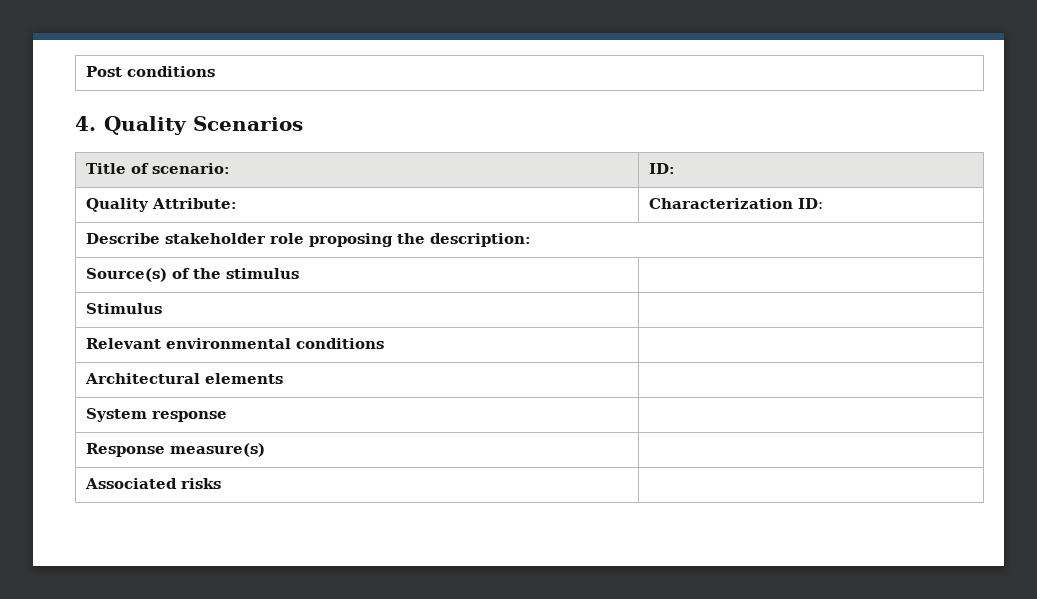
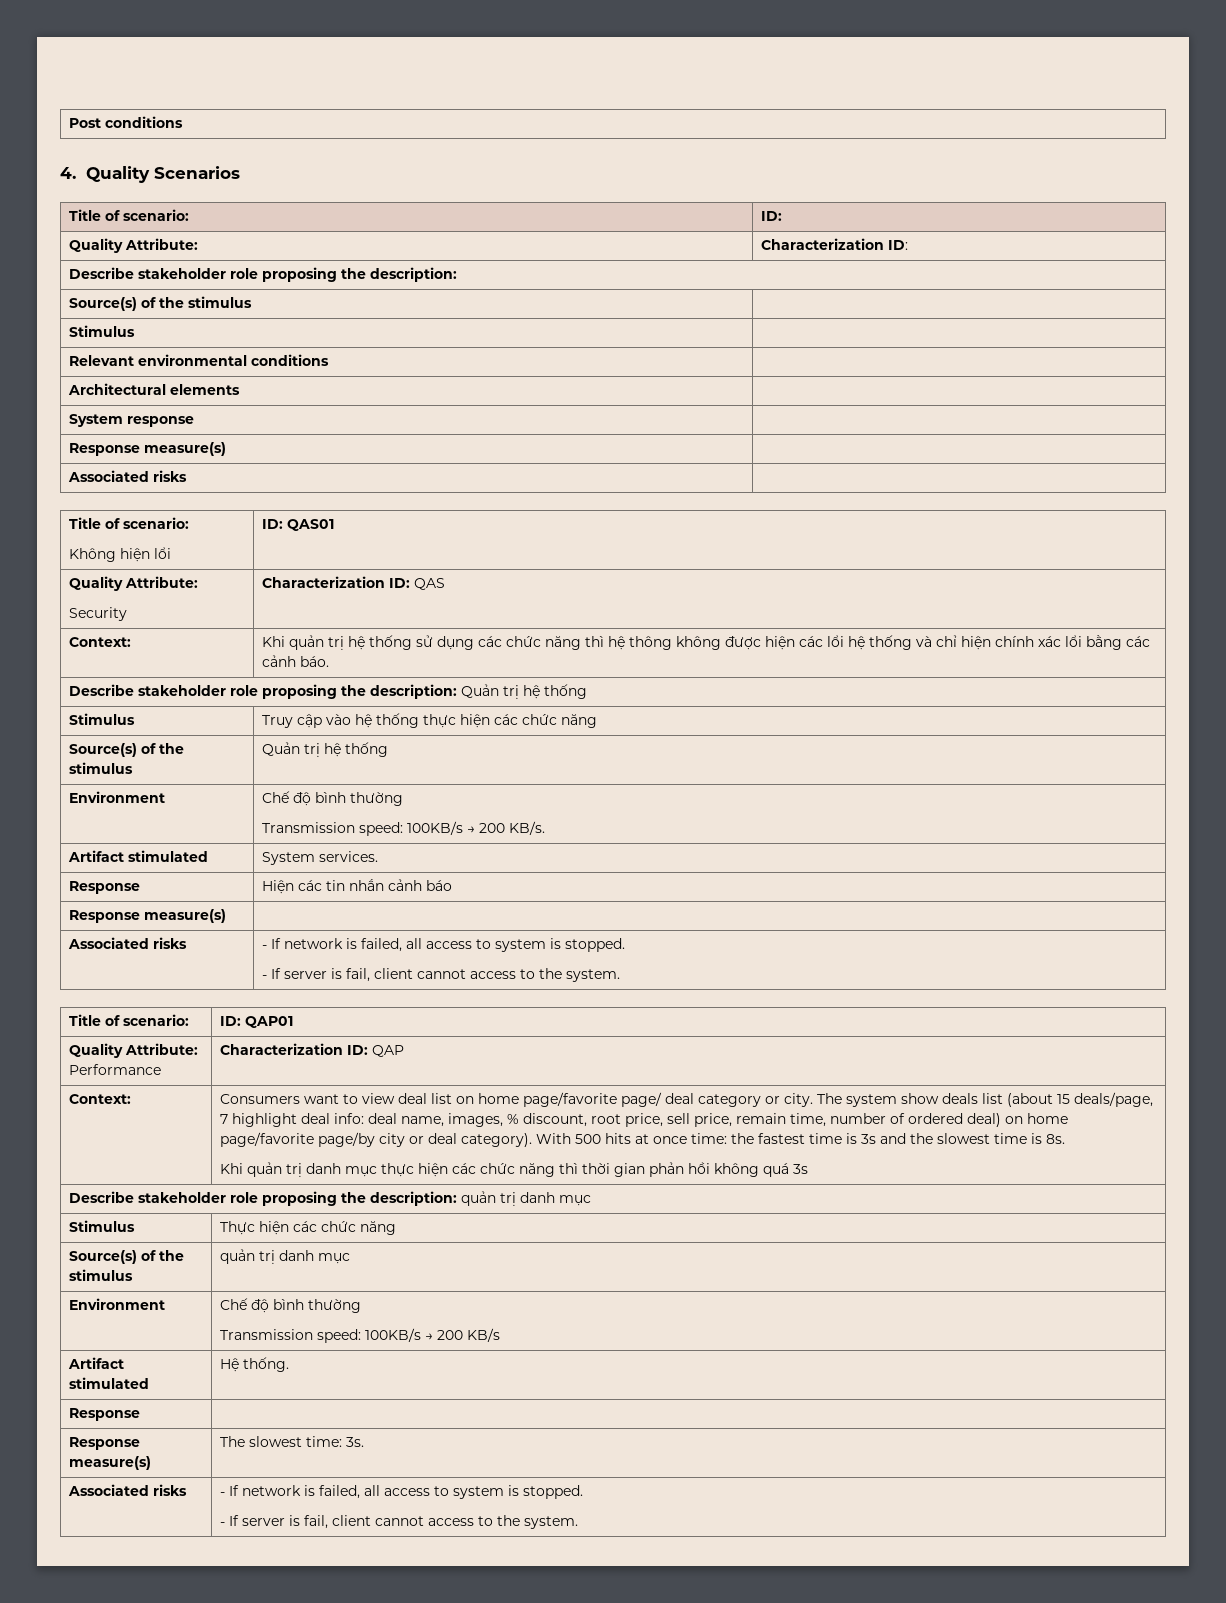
(221, 483) none -> [68,517,189,529] [68,547,171,562] [261,519,334,531] [68,576,198,591] [68,607,127,621] [261,576,445,590] [68,637,131,647] [261,635,1150,650] [261,655,329,667] [68,684,587,699] [68,713,135,725] [261,713,597,728] [68,743,184,757] [68,762,133,774] [261,742,388,757] [68,791,165,803] [261,791,403,806] [261,821,545,836] [67,850,208,862] [261,851,378,865] [68,881,140,894] [261,879,452,894] [68,909,226,923] [67,937,187,949] [261,938,625,952] [261,968,620,982] [68,1014,189,1026] [219,1016,293,1028] [68,1043,198,1058] [68,1064,161,1075] [219,1043,404,1057] [68,1094,131,1104] [219,1092,1153,1107] [219,1113,1068,1127] [219,1132,1065,1147] [219,1162,808,1177] [68,1191,591,1206] [68,1220,135,1232] [219,1221,396,1235] [68,1250,184,1264] [68,1269,133,1281] [219,1249,350,1264] [68,1298,165,1310] [219,1298,361,1313] [219,1328,500,1343] [67,1357,124,1369] [68,1377,149,1389] [219,1357,289,1372] [68,1408,140,1421] [68,1437,140,1450] [68,1456,151,1470] [219,1436,364,1447] [67,1484,187,1496] [219,1485,583,1499] [219,1515,578,1529] // Title of scenario: // Không hiện lổi | ID: QAS01 // Quality Attribute: // Security | Characterization ID: QAS // Context: | Khi quản trị hệ thống sử dụng các chức năng thì hệ thông không được hiện các lổi hệ thống và chỉ hiện chính xác lổi bằng các cảnh báo. // Describe stakeholder role proposing the description: Quản trị hệ thống // Stimulus | Truy cập vào hệ thống thực hiện các chức năng // Source(s) of the stimulus | Quản trị hệ thống // Environment | Chế độ bình thường // Transmission speed: 100KB/s → 200 KB/s. // Artifact stimulated | System services. // Response | Hiện các tin nhắn cảnh báo // Response measure(s) | // Associated risks | - If network is failed, all access to system is stopped. // - If server is fail, client cannot access to the system. // Title of scenario: | ID: QAP01 // Quality Attribute: Performance | Characterization ID: QAP // Context: | Consumers want to view deal list on home page/favorite page/ deal category or city. The system show deals list (about 15 deals/page, 7 highlight deal info: deal name, images, % discount, root price, sell price, remain time, number of ordered deal) on home page/favorite page/by city or deal category). With 500 hits at once time: the fastest time is 3s and the slowest time is 8s. // Khi quản trị danh mục thực hiện các chức năng thì thời gian phản hồi không quá 3s // Describe stakeholder role proposing the description: quản trị danh mục // Stimulus | Thực hiện các chức năng // Source(s) of the stimulus | quản trị danh mục // Environment | Chế độ bình thường // Transmission speed: 100KB/s → 200 KB/s // Artifact stimulated | Hệ thống. // Response | // Response measure(s) | The slowest time: 3s. // Associated risks | - If network is failed, all access to system is stopped. // - If server is fail, client cannot access to the system.

